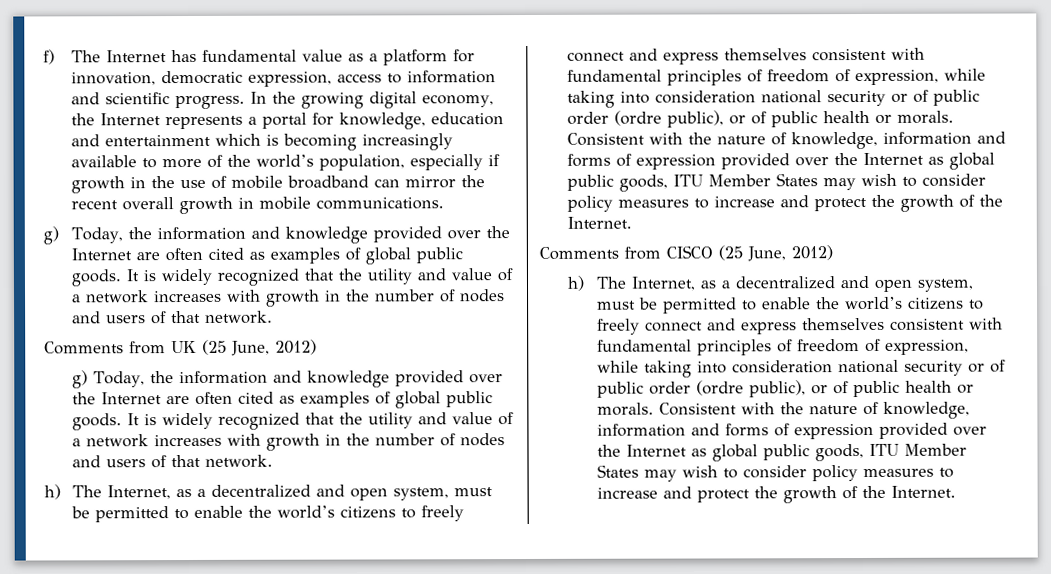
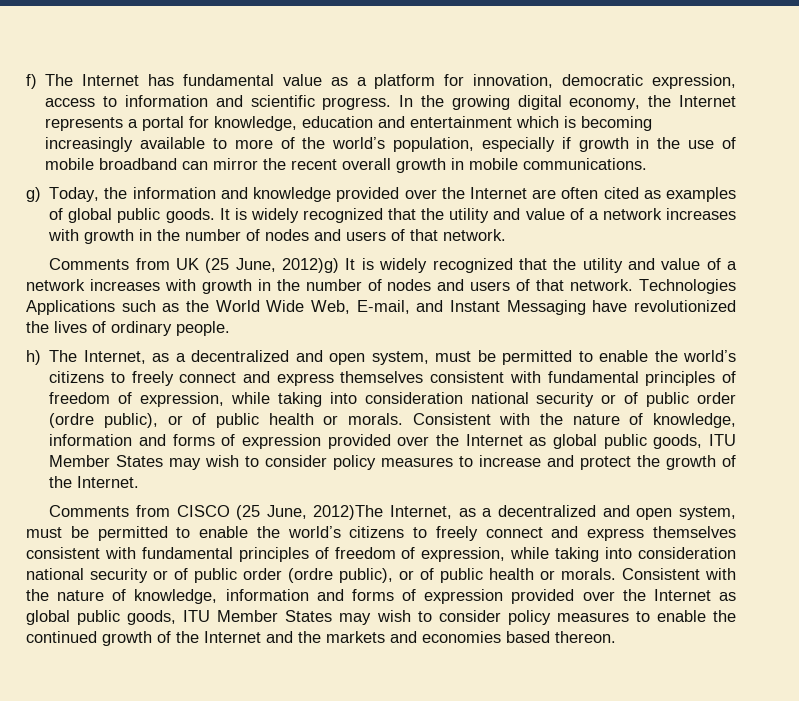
[275,339,317,355] [72,370,504,389] [72,391,494,409] [72,413,123,431] 2012) // g) Today, the information and knowledge provided over the Internet are often cited as examples of global public goods. -> [282,258,340,273] 2012)g)
(274, 461) none -> [639,279,737,294] [26,300,736,315] [26,321,230,336] Technologies Applications such as the World Wide Web, E-mail, and Instant Messaging have revolutionized the lives of ordinary people.
[791,245,833,261] [567,275,627,291] 2012) // h) The -> [313,505,384,520] 2012)The
[596,485,956,504] increase and protect the growth of the Internet. -> [656,610,736,622] [26,631,616,646] enable the continued growth of the Internet and the markets and economies based thereon.

